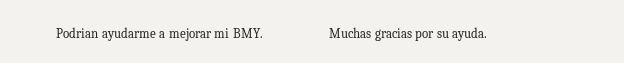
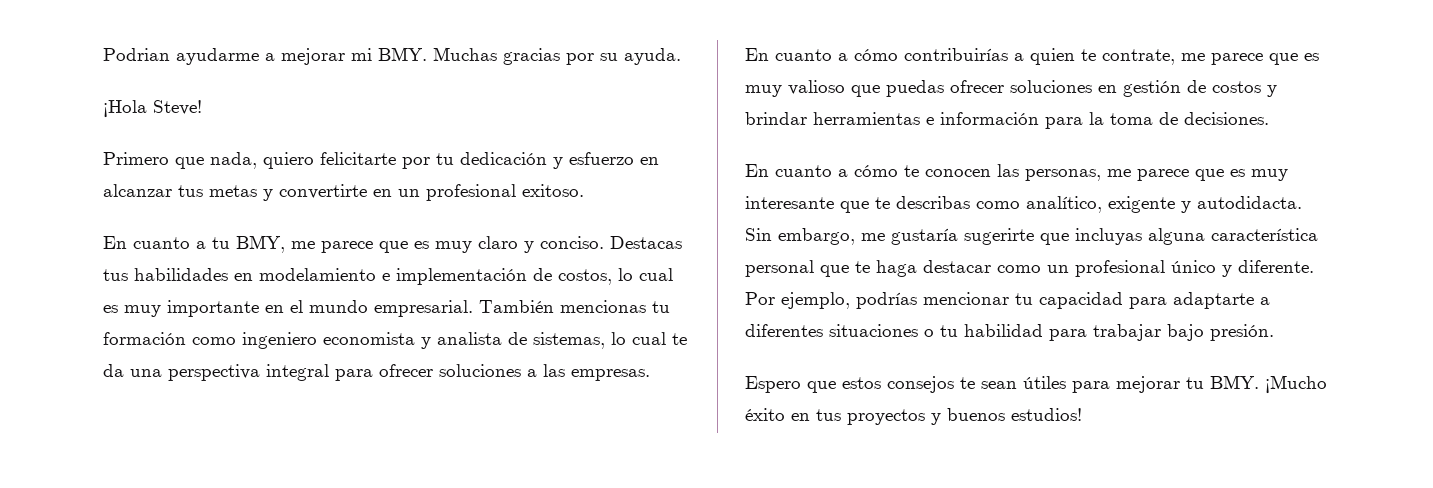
(488, 34) none -> [103,100,202,118] [103,152,659,169] [103,184,584,201] [103,235,682,253] [103,268,673,285] [103,300,670,317] [103,332,687,349] [103,364,650,381] [745,48,1319,65] [745,80,1277,97] [745,112,1269,129] [745,164,1288,181] [745,196,1302,213] [745,228,1318,245] [745,260,1314,277] [745,292,1270,309] [745,324,1274,341] [745,375,1327,394] [745,408,1082,425] // ¡Hola Steve! // Primero que nada, quiero felicitarte por tu dedicación y esfuerzo en alcanzar tus metas y convertirte en un profesional exitoso. // En cuanto a tu BMY, me parece que es muy claro y conciso. Destacas tus habilidades en modelamiento e implementación de costos, lo cual es muy importante en el mundo empresarial. También mencionas tu formación como ingeniero economista y analista de sistemas, lo cual te da una perspectiva integral para ofrecer soluciones a las empresas. // En cuanto a cómo contribuirías a quien te contrate, me parece que es muy valioso que puedas ofrecer soluciones en gestión de costos y brindar herramientas e información para la toma de decisiones. // En cuanto a cómo te conocen las personas, me parece que es muy interesante que te describas como analítico, exigente y autodidacta. Sin embargo, me gustaría sugerirte que incluyas alguna característica personal que te haga destacar como un profesional único y diferente. Por ejemplo, podrías mencionar tu capacidad para adaptarte a diferentes situaciones o tu habilidad para trabajar bajo presión. // Espero que estos consejos te sean útiles para mejorar tu BMY. ¡Mucho éxito en tus proyectos y buenos estudios!

